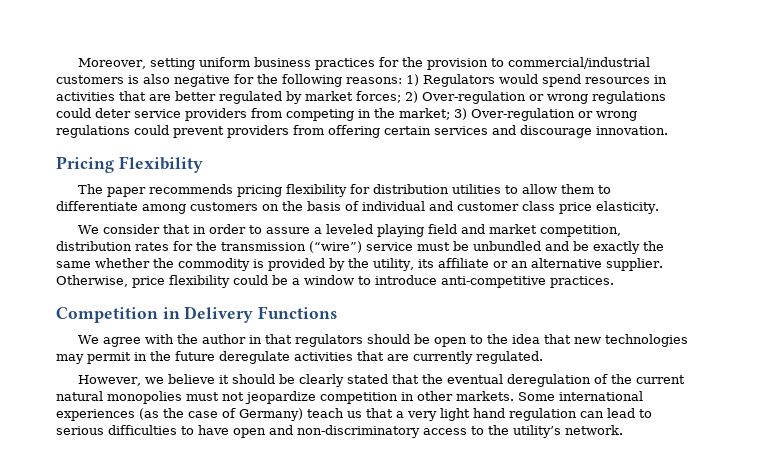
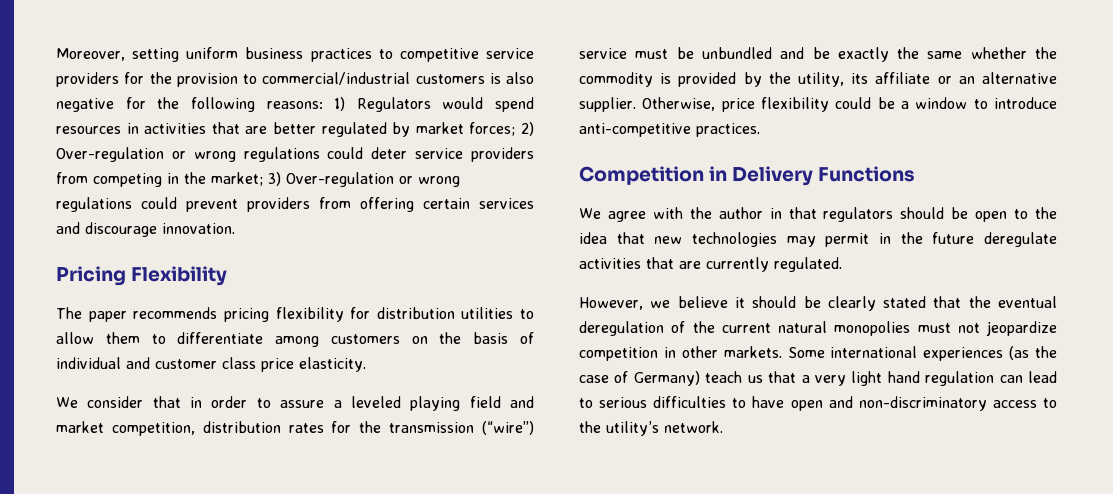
(376, 64) none -> [378,48,534,62] [56,72,119,87] to competitive service providers

